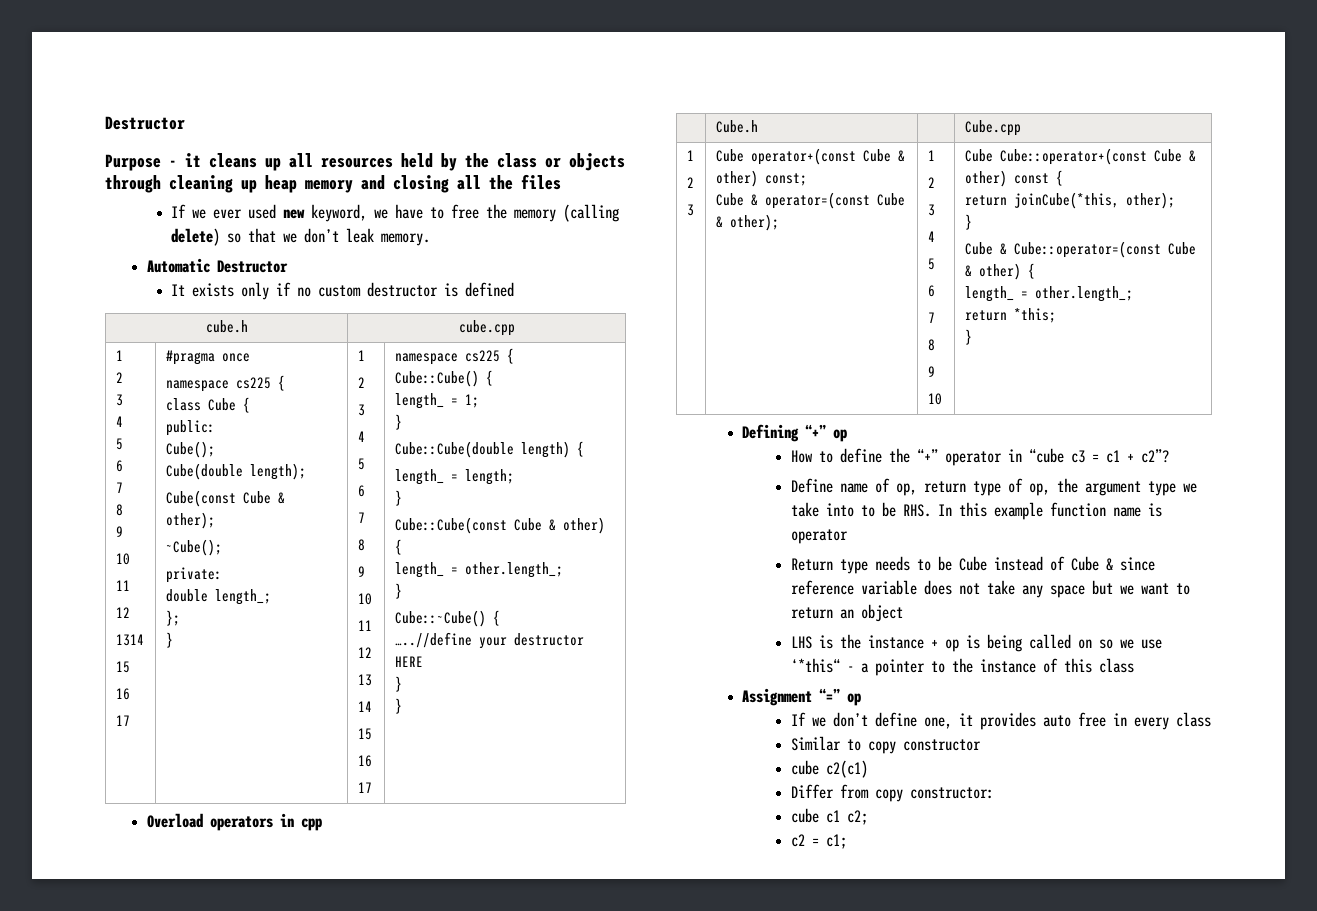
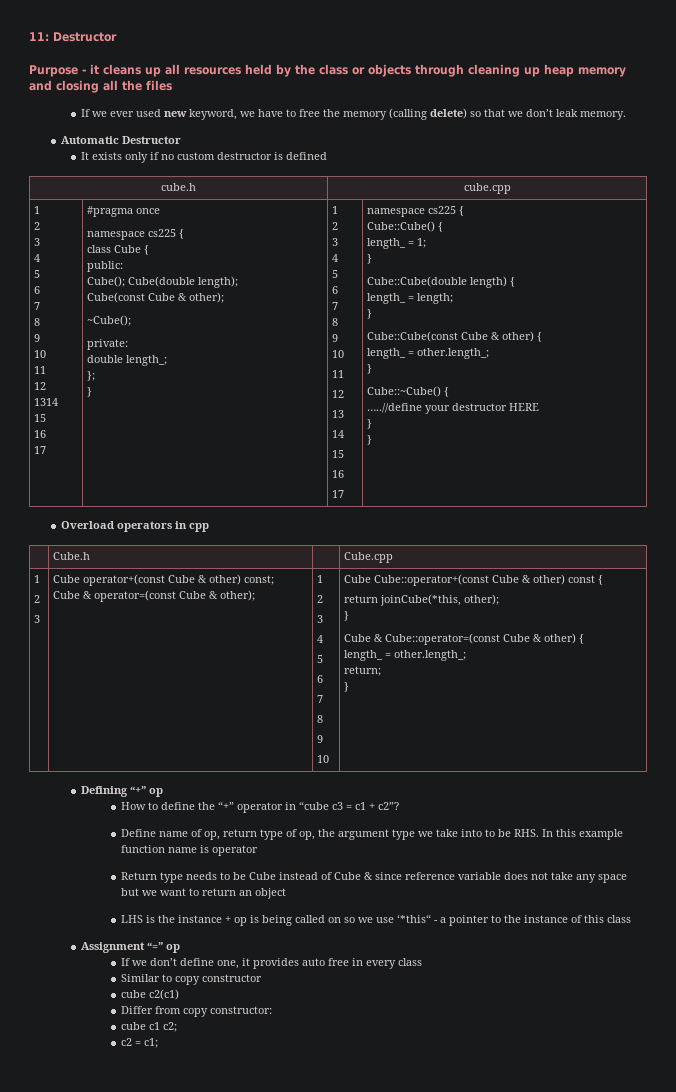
(105, 123) none -> [29,32,49,41] 11:
(215, 449) // -> (126, 281) none
[964,308,1056,323] return *this; -> [344,666,382,676] return;

